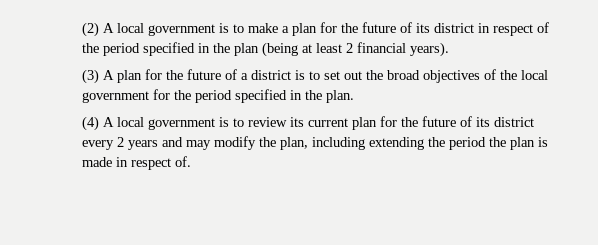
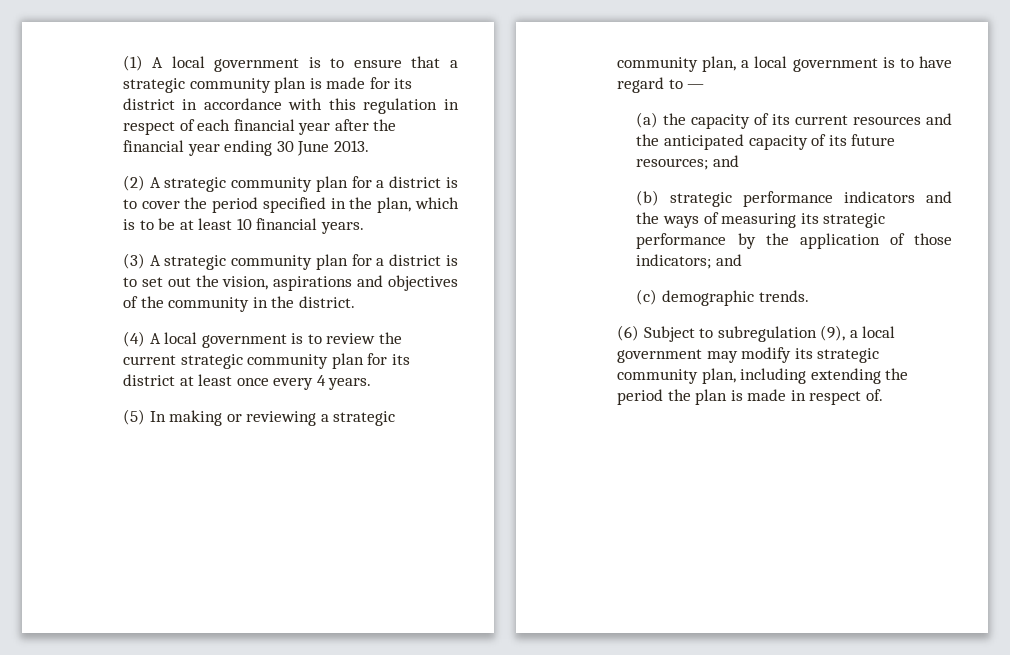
[81,22,549,37] [81,42,449,57] [81,69,237,84] (2) A local government is to make a plan for the future of its district in respect of the period specified in the plan (being at least 2 financial years). // (3) A plan for the future of -> [122,55,458,72] [122,77,413,93] [122,98,459,114] [122,119,397,135] [122,140,369,156] [122,175,458,192] [122,197,459,213] [122,218,365,234] [122,253,372,270] (1) A local government is to ensure that a strategic community plan is made for its district in accordance with this regulation in respect of each financial year after the financial year ending 30 June 2013. // (2) A strategic community plan for a district is to cover the period specified in the plan, which is to be at least 10 financial years. // (3) A strategic community plan for
[386,69,548,83] [81,89,354,103] broad objectives of the local government for the period specified in the plan. -> [222,275,458,291] [122,296,355,312] vision, aspirations and objectives of the community in the district.
[289,116,534,130] [81,136,276,150] its current plan for the future of its district every 2 years and may modify the -> [379,332,403,344] [122,353,410,369] [122,374,372,390] [122,409,396,426] [616,56,952,72] [616,77,705,93] [636,112,952,129] [636,134,896,150] [636,155,739,170] [636,190,952,207] [636,212,886,228] [636,233,952,249] [636,254,742,269] [636,289,809,306] [616,325,896,342] [616,347,880,363] [616,369,698,384] the current strategic community plan for its district at least once every 4 years. // (5) In making or reviewing a strategic community plan, a local government is to have regard to — // (a) the capacity of its current resources and the anticipated capacity of its future resources; and // (b) strategic performance indicators and the ways of measuring its strategic performance by the application of those indicators; and // (c) demographic trends. // (6) Subject to subregulation (9), a local government may modify its strategic community

